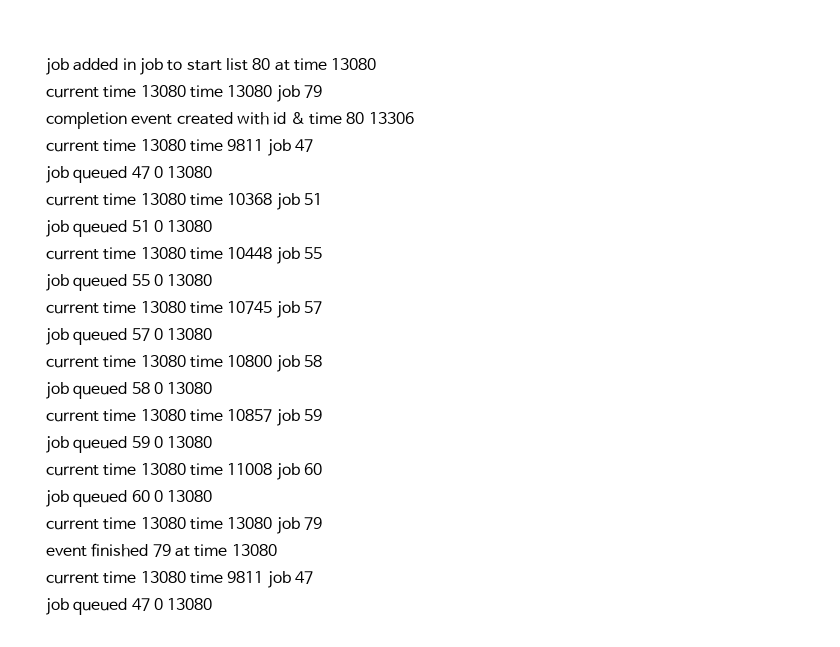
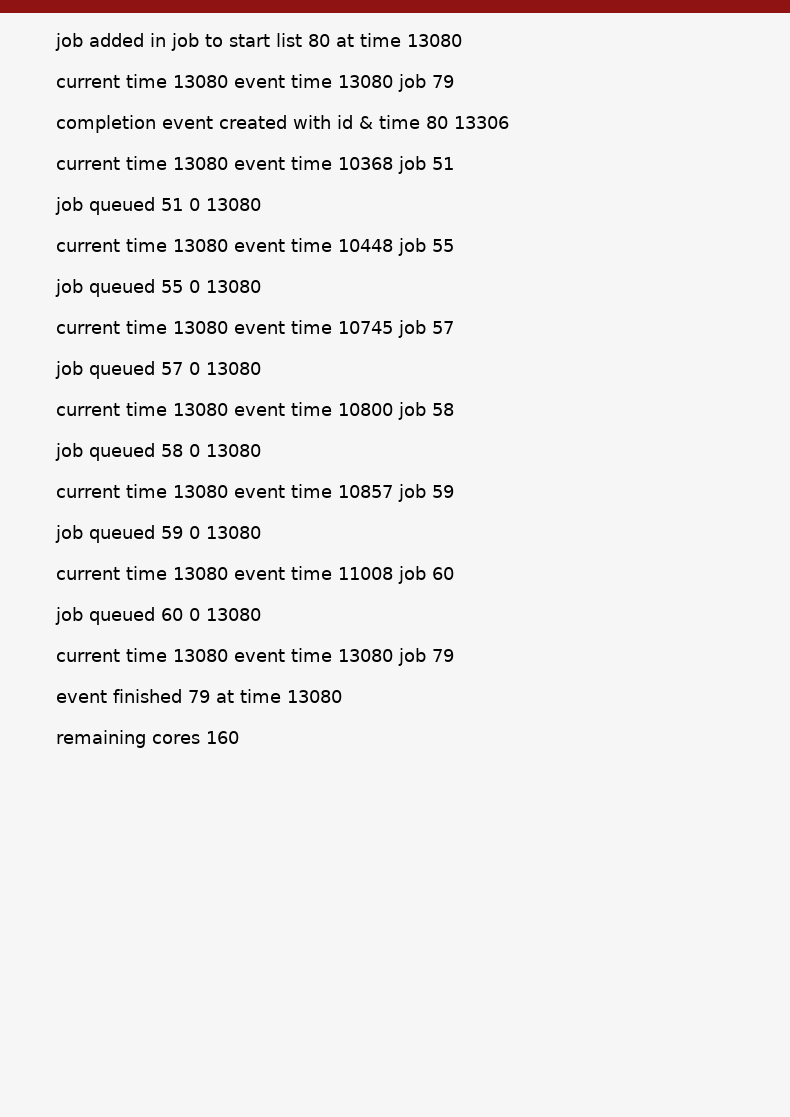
(186, 91) none -> [234,75,285,88] event
[189,139,313,156] [46,166,213,183] [46,193,186,206] time 9811 job 47 // job queued 47 0 13080 // current time 13080 -> [234,157,285,170] event
(186, 253) none -> [234,239,285,252] event
(186, 307) none -> [234,321,285,334] event
(186, 361) none -> [234,403,285,416] event
(186, 415) none -> [234,485,285,498] event
(186, 469) none -> [234,567,285,580] event
(186, 523) none -> [234,649,285,662] event
[46,571,313,588] [46,598,213,615] current time 13080 time 9811 job 47 // job queued 47 0 13080 -> [56,730,239,748] remaining cores 160

